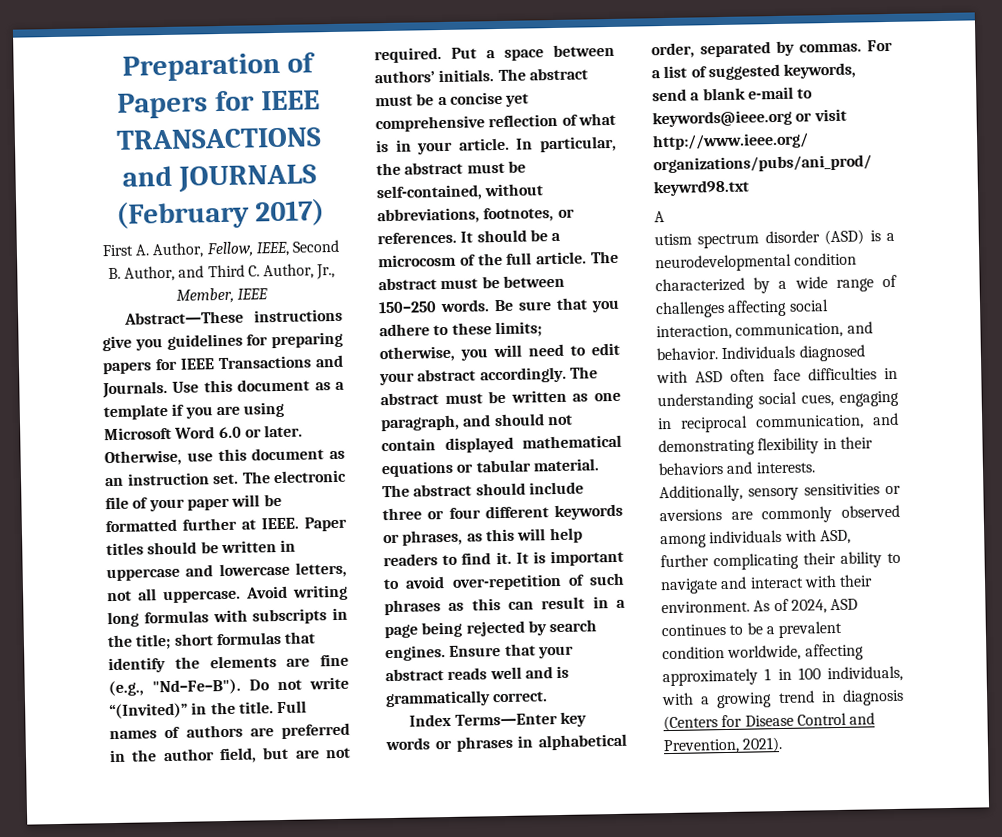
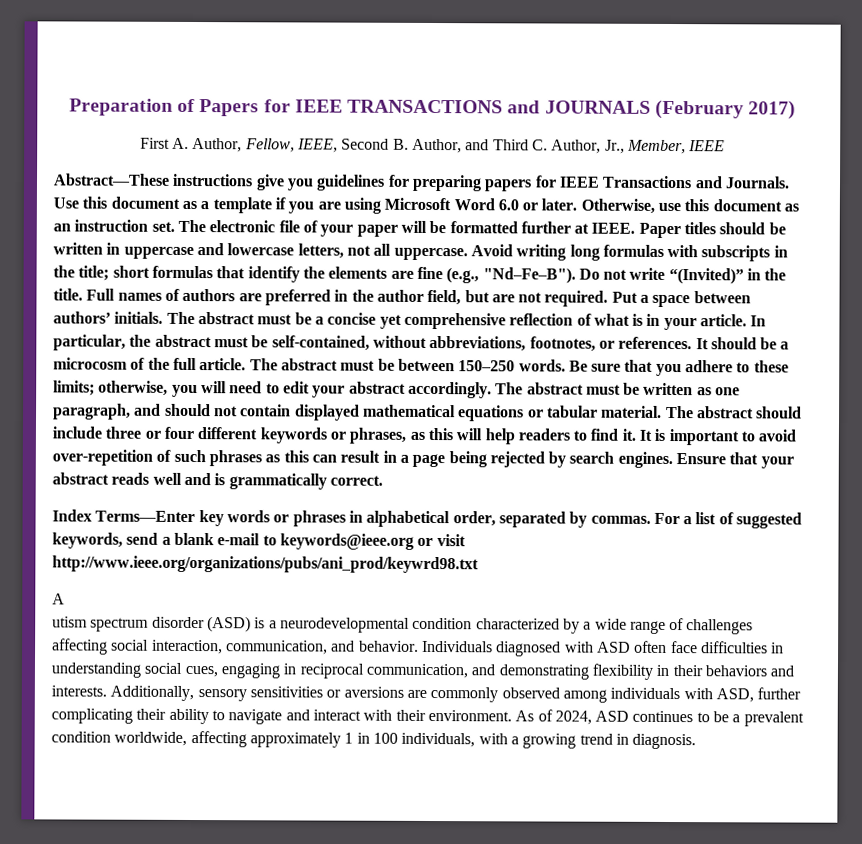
[842,688,904,706] [663,712,876,732] [663,736,784,755] diagnosis (Centers for Disease Control and Prevention, 2021). -> [632,733,697,750] diagnosis.

